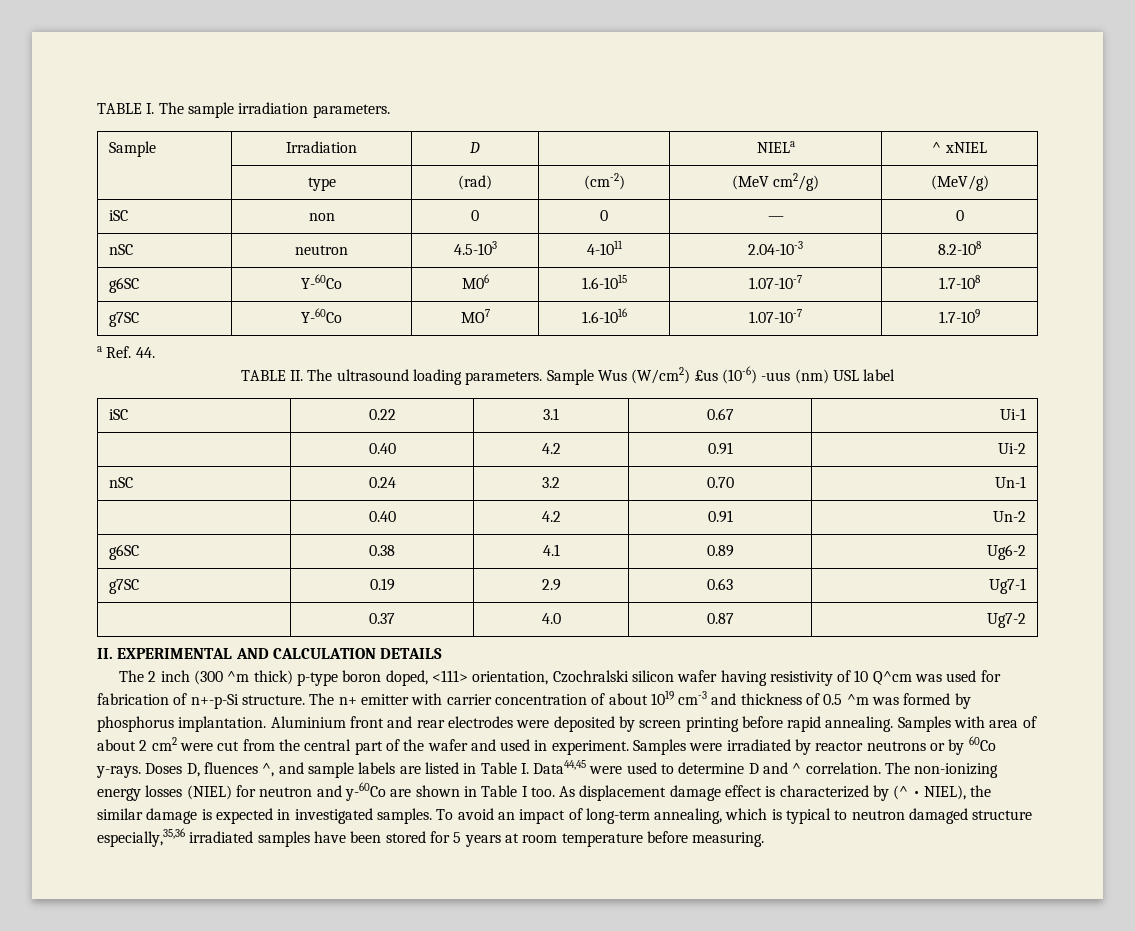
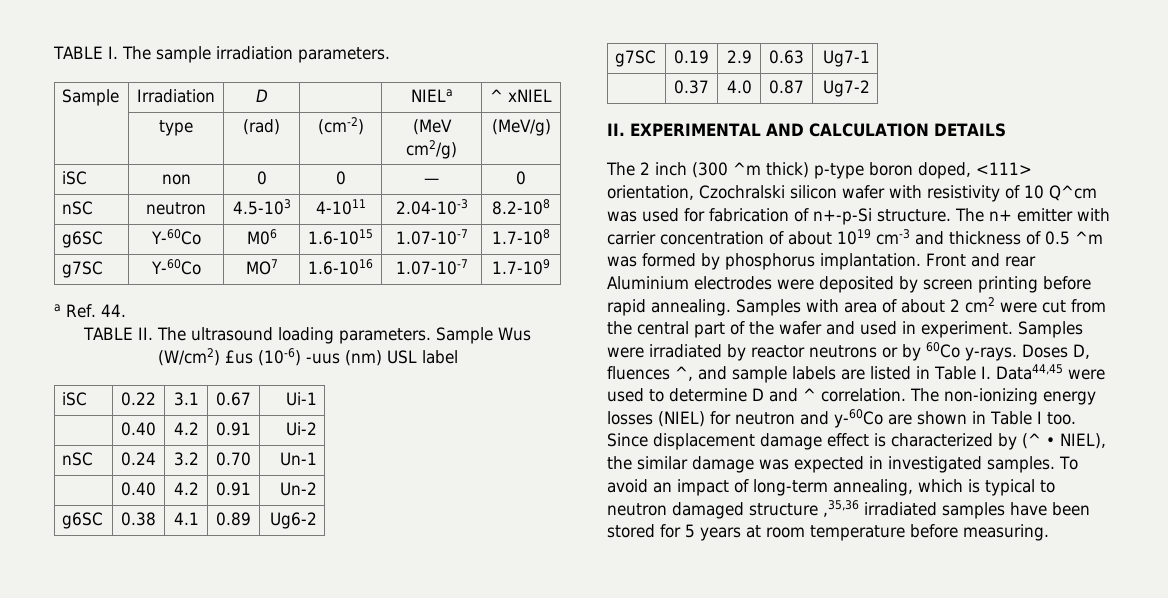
[720,670,767,686] having -> [889,185,922,198] with
[270,716,384,728] Aluminium front -> [926,253,966,267] Front
(445, 724) none -> [607,276,689,290] Aluminium
[559,786,576,797] As -> [607,433,648,447] Since
[201,809,212,820] is -> [759,459,789,470] was
[97,828,185,847] especially,35,36 -> [823,500,859,517] ,35,36

